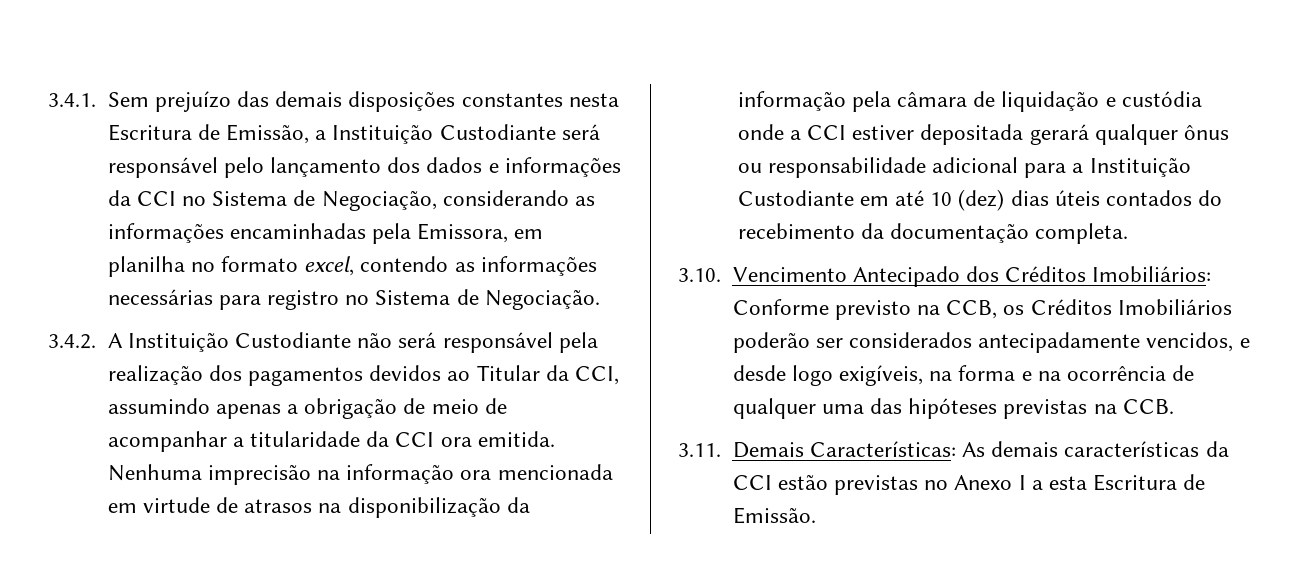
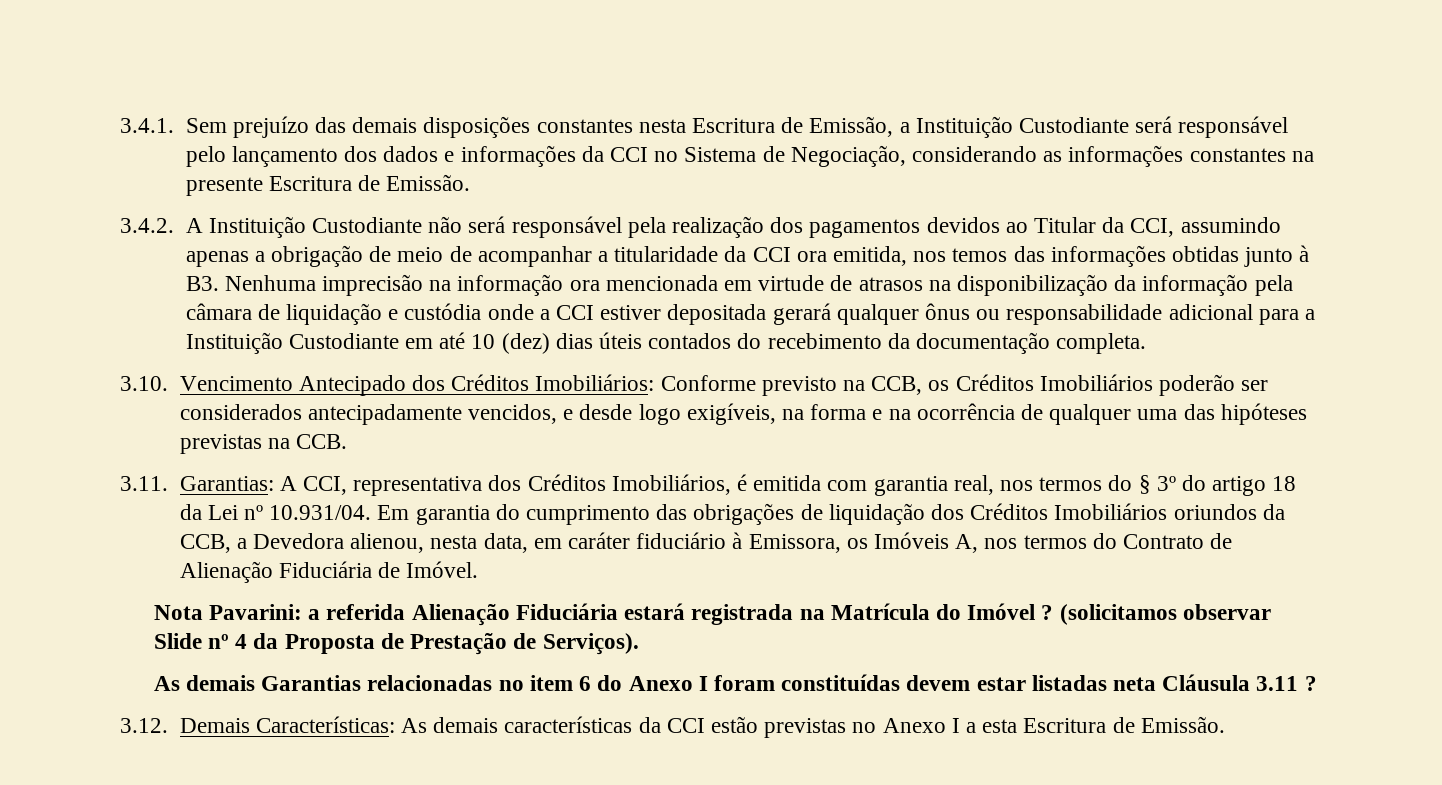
[229,223,544,244] [107,256,597,277] [107,289,600,310] encaminhadas pela Emissora, em planilha no formato excel, contendo as informações necessárias para registro no Sistema de Negociação. -> [1189,148,1314,162] [185,174,471,196] constantes na presente Escritura de Emissão.
[477,431,555,447] emitida. -> [833,245,1310,267] [185,276,219,291] emitida, nos temos das informações obtidas junto à B3.
(721, 450) none -> [179,474,1297,496] [179,503,1285,525] [179,532,1233,553] [179,561,479,583] [153,603,1271,626] [153,633,639,655] [153,674,1317,691] [120,718,168,733] Garantias: A CCI, representativa dos Créditos Imobiliários, é emitida com garantia real, nos termos do § 3º do artigo 18 da Lei nº 10.931/04. Em garantia do cumprimento das obrigações de liquidação dos Créditos Imobiliários oriundos da CCB, a Devedora alienou, nesta data, em caráter fiduciário à Emissora, os Imóveis A, nos termos do Contrato de Alienação Fiduciária de Imóvel. // Nota Pavarini: a referida Alienação Fiduciária estará registrada na Matrícula do Imóvel ? (solicitamos observar Slide nº 4 da Proposta de Prestação de Serviços). // As demais Garantias relacionadas no item 6 do Anexo I foram constituídas devem estar listadas neta Cláusula 3.11 ? // 3.12.

